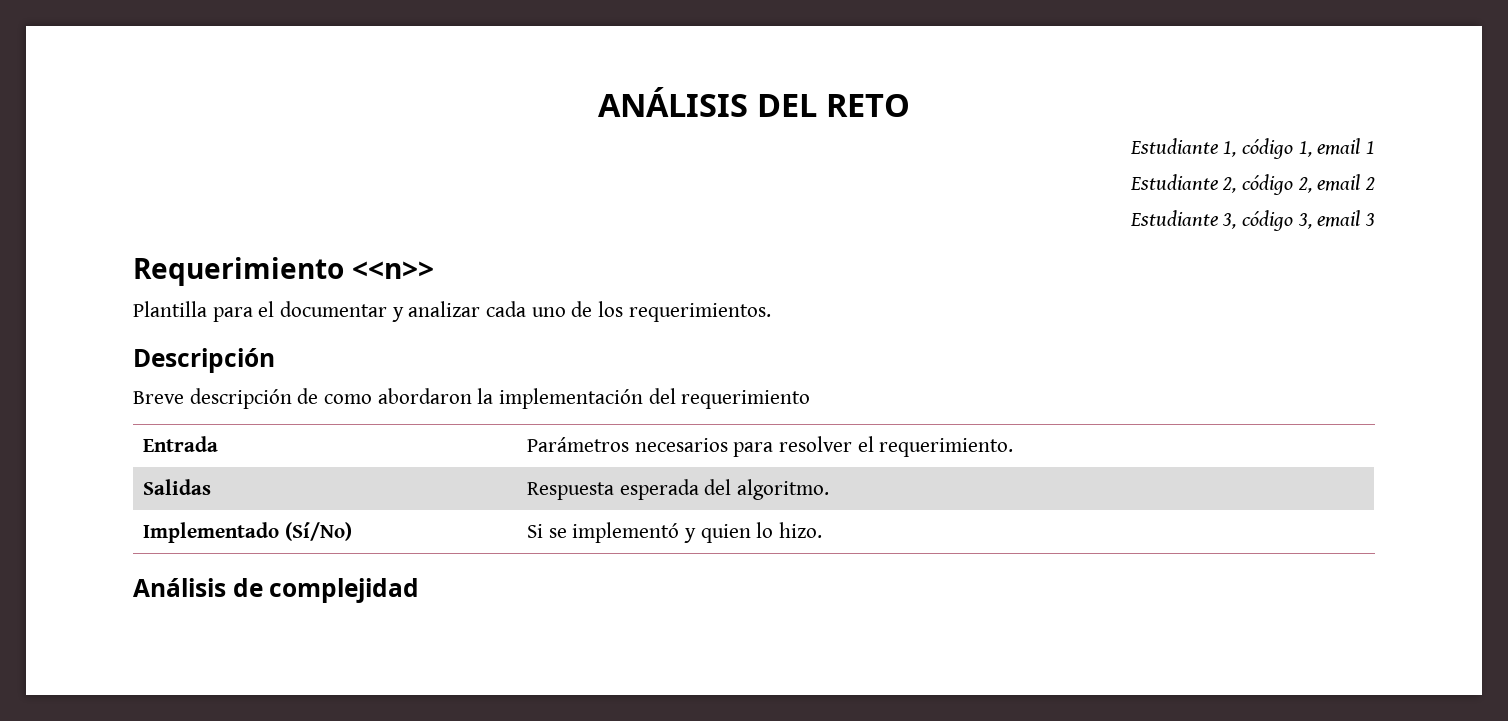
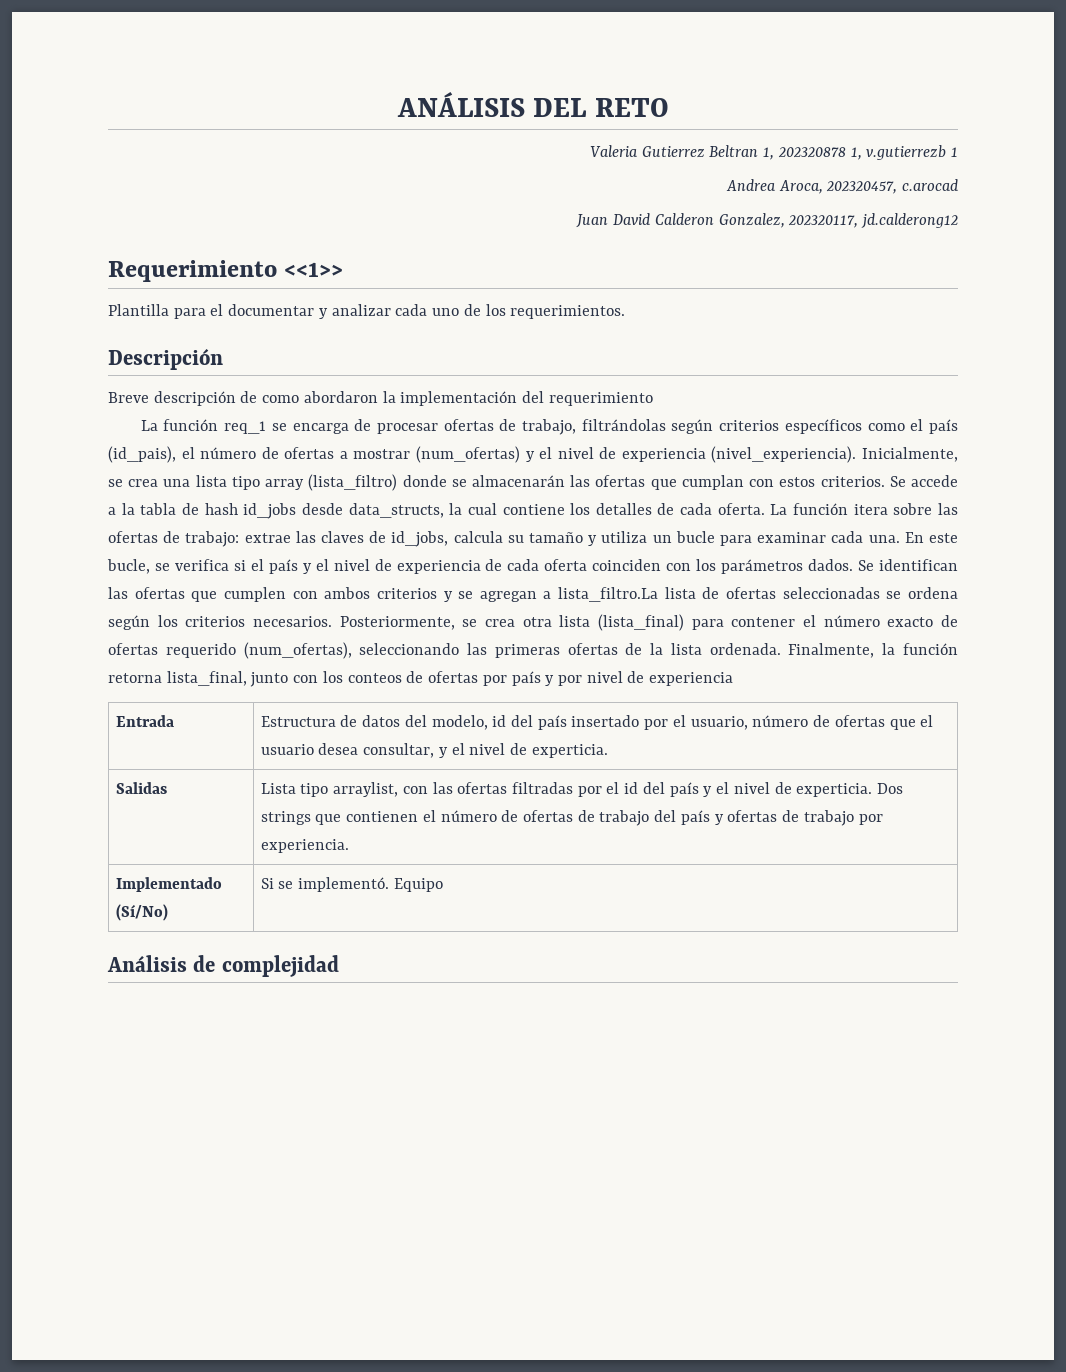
[1129,138,1376,159] [1129,174,1376,195] [1129,210,1376,231] Estudiante 1, código 1, email 1 // Estudiante 2, código 2, email 2 // Estudiante 3, código 3, email 3 -> [589,145,959,160] [725,179,960,194] [576,213,959,228] Valeria Gutierrez Beltran 1, 202320878 1, v.gutierrezb 1 // Andrea Aroca, 202320457, c.arocad // Juan David Calderon Gonzalez, 202320117, jd.calderong12
[351,261,434,279] <<n>> -> [284,262,344,277] <<1>>
[143,436,219,452] [527,436,1014,457] [143,479,212,495] [527,479,830,500] // Entrada | Parámetros necesarios para resolver el requerimiento. // Salidas | Respuesta esperada del algoritmo. -> [140,419,958,435] [108,446,958,463] [108,474,958,491] [108,503,958,519] [108,531,959,547] [107,559,959,574] [108,587,958,602] [108,614,958,631] [108,642,958,659] [108,671,734,687] [115,715,174,727] [260,715,934,730] [260,743,608,758] [115,782,167,794] [260,782,904,797] [260,810,883,826] [260,839,349,853] // La función req_1 se encarga de procesar ofertas de trabajo, filtrándolas según criterios específicos como el país (id_pais), el número de ofertas a mostrar (num_ofertas) y el nivel de experiencia (nivel_experiencia). Inicialmente, se crea una lista tipo array (lista_filtro) donde se almacenarán las ofertas que cumplan con estos criterios. Se accede a la tabla de hash id_jobs desde data_structs, la cual contiene los detalles de cada oferta. La función itera sobre las ofertas de trabajo: extrae las claves de id_jobs, calcula su tamaño y utiliza un bucle para examinar cada una. En este bucle, se verifica si el país y el nivel de experiencia de cada oferta coinciden con los parámetros dados. Se identifican las ofertas que cumplen con ambos criterios y se agregan a lista_filtro.La lista de ofertas seleccionadas se ordena según los criterios necesarios. Posteriormente, se crea otra lista (lista_final) para contener el número exacto de ofertas requerido (num_ofertas), seleccionando las primeras ofertas de la lista ordenada. Finalmente, la función retorna lista_final, junto con los conteos de ofertas por país y por nivel de experiencia // Entrada | Estructura de datos del modelo, id del país insertado por el usuario, número de ofertas que el usuario desea consultar, y el nivel de experticia. // Salidas | Lista tipo arraylist, con las ofertas filtradas por el id del país y el nivel de experticia. Dos strings que contienen el número de ofertas de trabajo del país y ofertas de trabajo por experiencia.
[572,522,823,543] implementó y quien lo hizo. -> [298,877,443,892] implementó. Equipo

